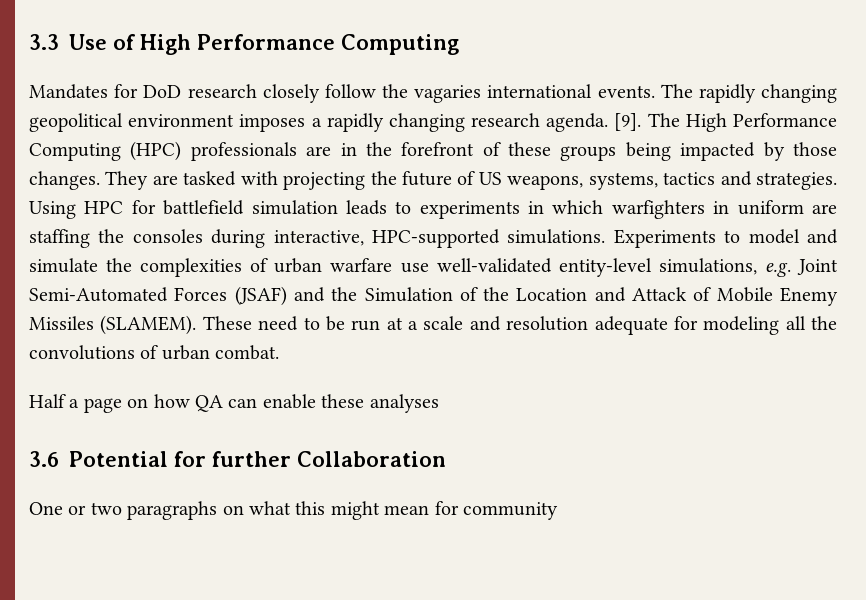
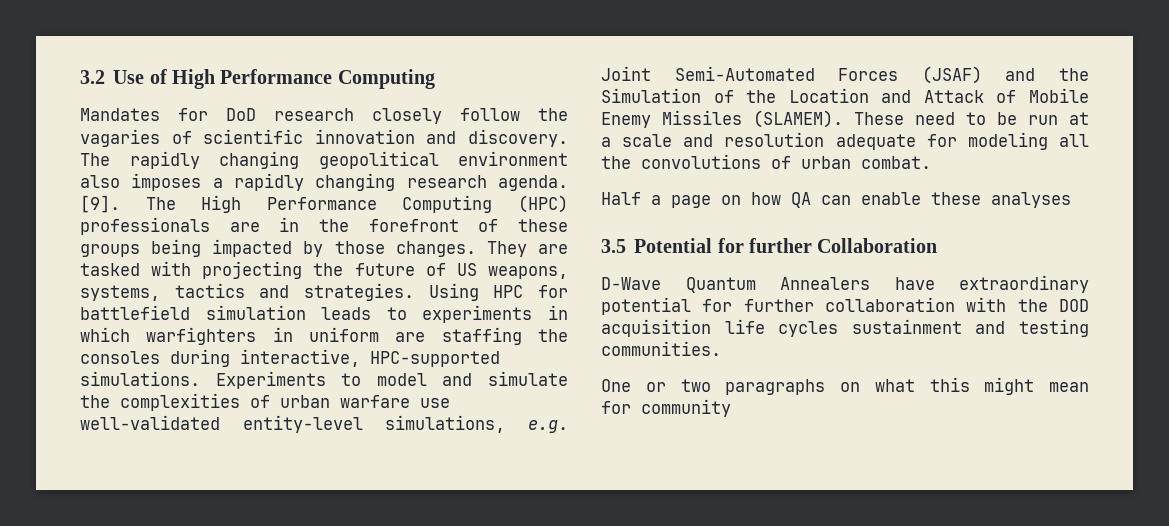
[29,34,59,50] 3.3 -> [80,70,105,84] 3.2
[487,84,655,98] international events. -> [171,129,568,147] of scientific innovation and discovery.
(235, 120) none -> [80,175,120,188] also
[29,451,59,467] 3.6 -> [601,239,626,253] 3.5
(446, 459) none -> [601,275,1089,293] [601,297,1089,315] [601,319,1089,337] [601,341,721,356] // D-Wave Quantum Annealers have extraordinary potential for further collaboration with the DOD acquisition life cycles sustainment and testing communities.

